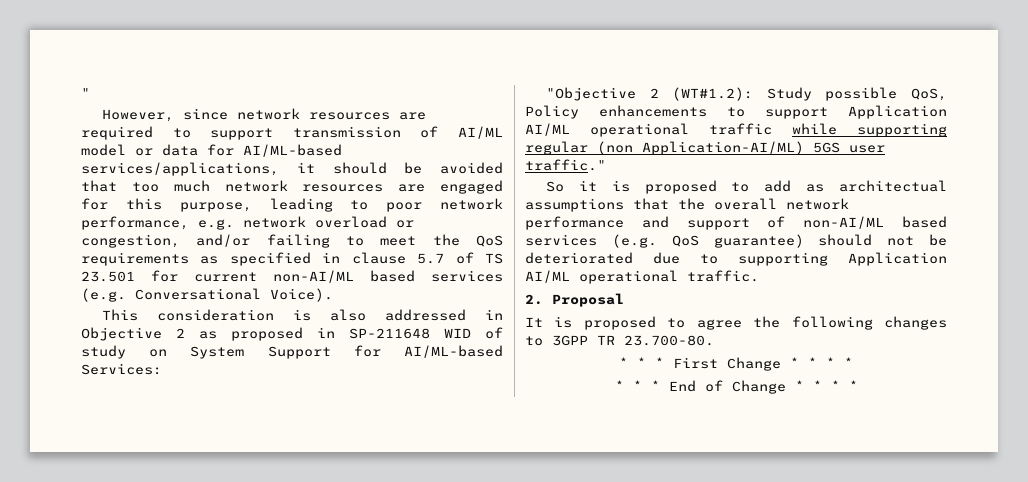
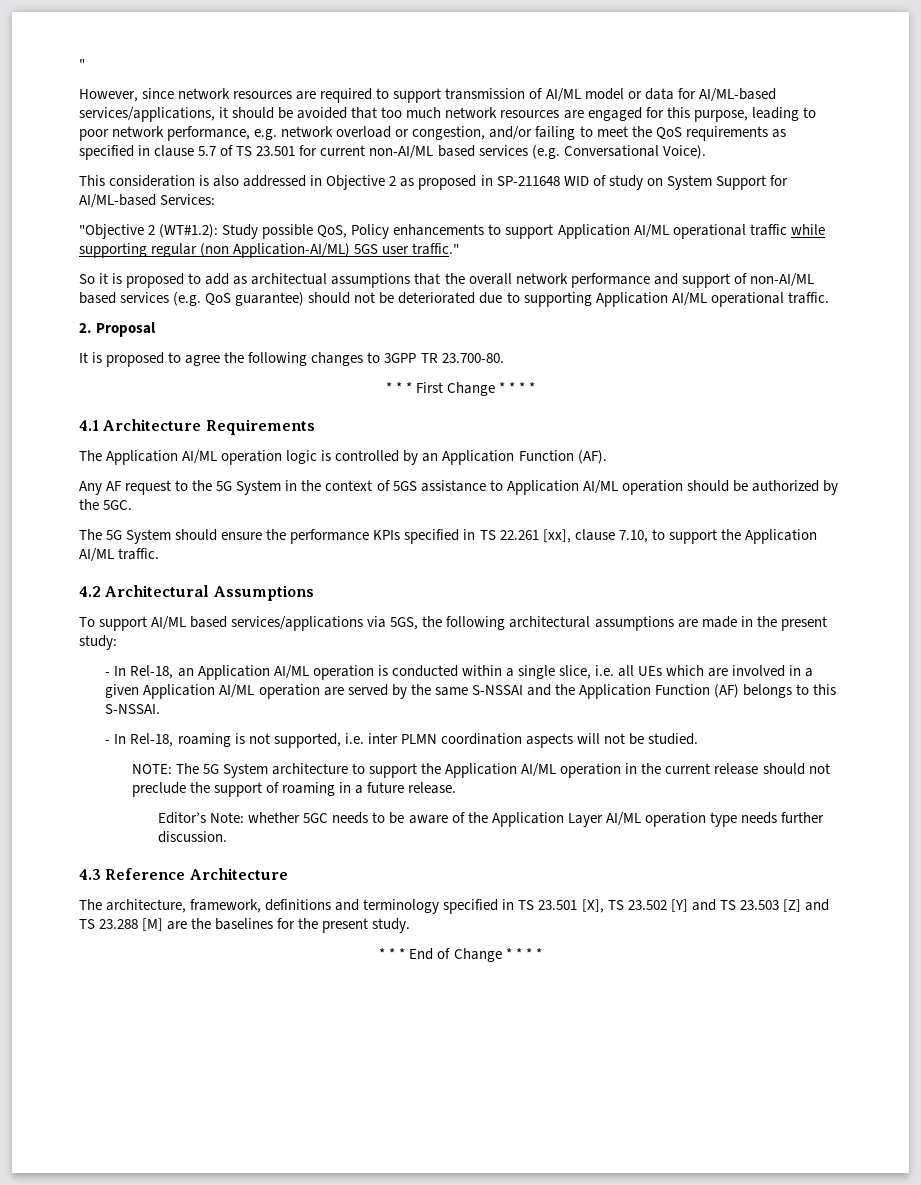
(853, 362) none -> [79,419,315,435] [79,450,607,465] [79,480,838,495] [79,499,133,510] [79,529,817,544] [79,548,160,562] [79,585,314,601] [79,616,827,631] [79,635,117,650] [105,665,814,680] [105,684,837,699] [105,704,161,714] [105,733,699,748] [131,763,830,778] [131,782,457,797] [158,812,824,827] [158,831,228,843] [79,868,288,880] [79,899,829,914] [79,918,411,933] // 4.1 Architecture Requirements // The Application AI/ML operation logic is controlled by an Application Function (AF). // Any AF request to the 5G System in the context of 5GS assistance to Application AI/ML operation should be authorized by the 5GC. // The 5G System should ensure the performance KPIs specified in TS 22.261 [xx], clause 7.10, to support the Application AI/ML traffic. // 4.2 Architectural Assumptions // To support AI/ML based services/applications via 5GS, the following architectural assumptions are made in the present study: // - In Rel-18, an Application AI/ML operation is conducted within a single slice, i.e. all UEs which are involved in a given Application AI/ML operation are served by the same S-NSSAI and the Application Function (AF) belongs to this S-NSSAI. // - In Rel-18, roaming is not supported, i.e. inter PLMN coordination aspects will not be studied. // NOTE: The 5G System architecture to support the Application AI/ML operation in the current release should not preclude the support of roaming in a future release. // Editor’s Note: whether 5GC needs to be aware of the Application Layer AI/ML operation type needs further discussion. // 4.3 Reference Architecture // The architecture, framework, definitions and terminology specified in TS 23.501 [X], TS 23.502 [Y] and TS 23.503 [Z] and TS 23.288 [M] are the baselines for the present study.

